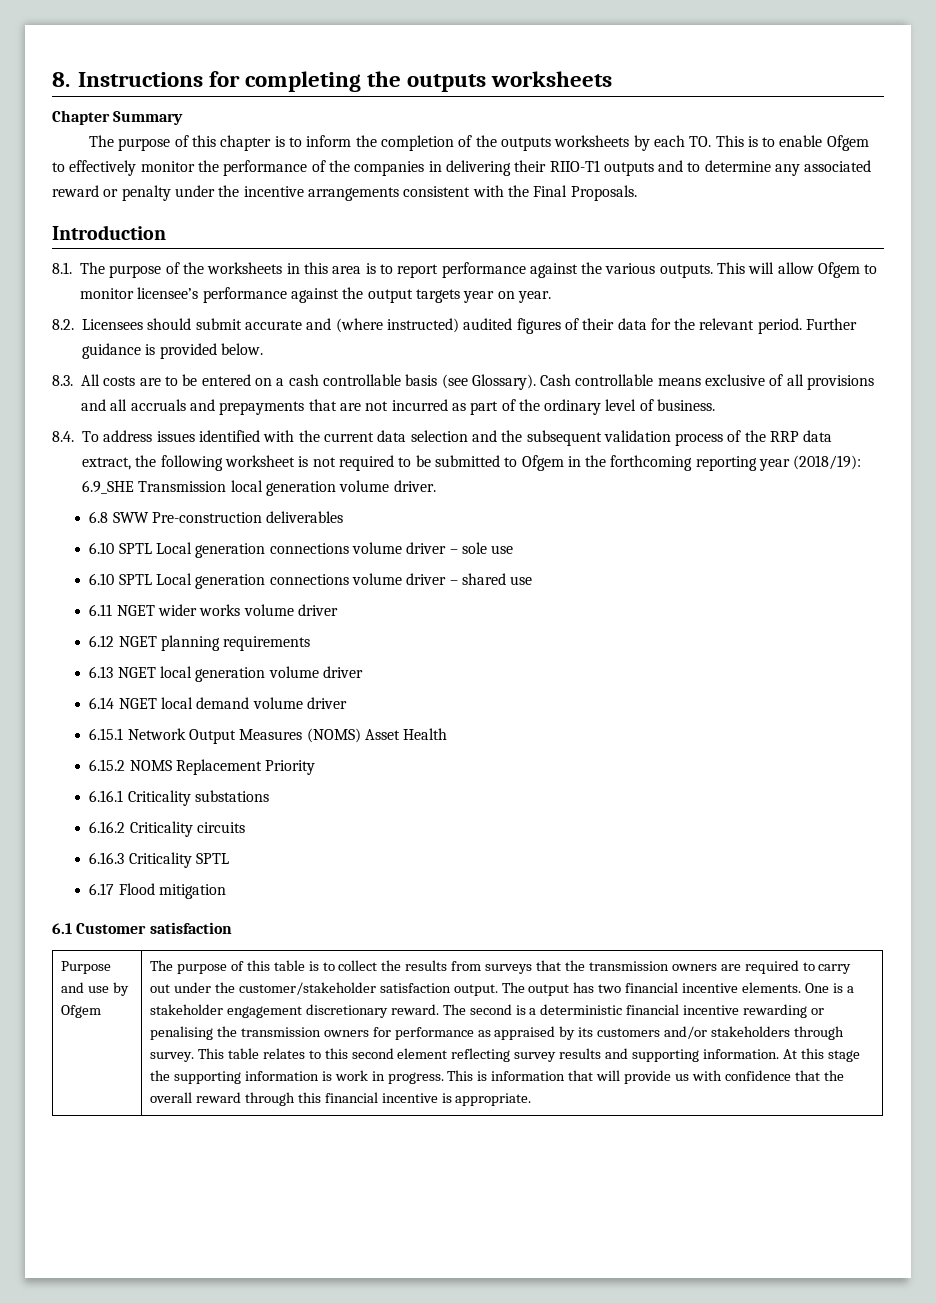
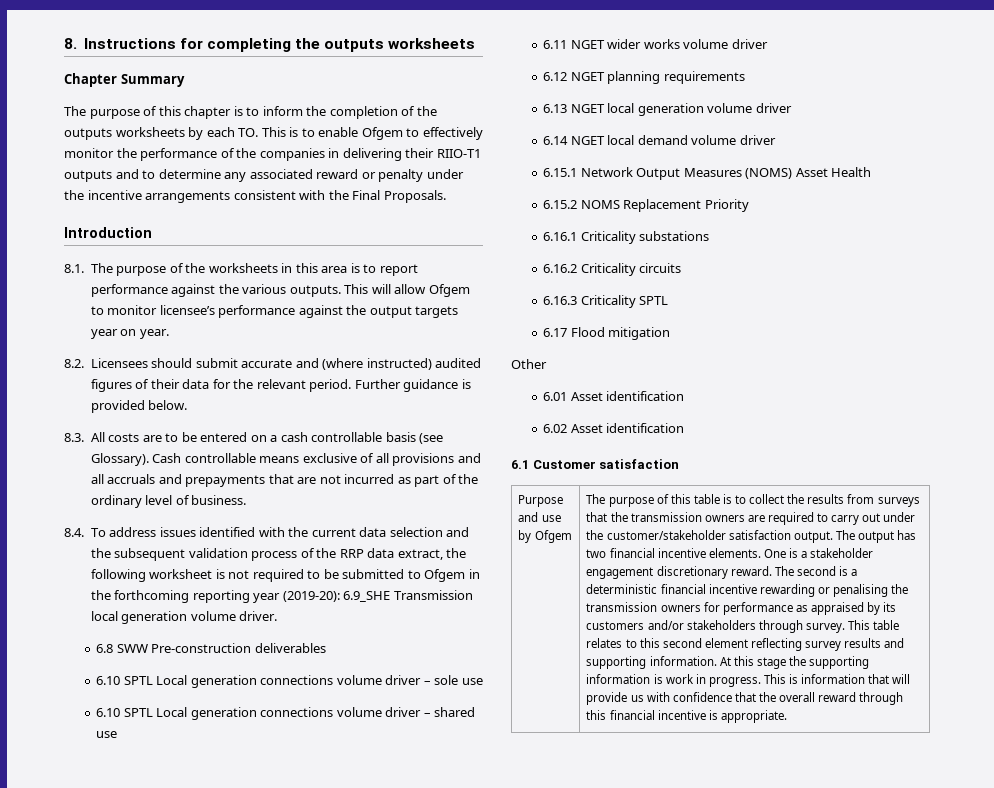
[793,455,862,470] (2018/19): -> [282,591,340,602] (2019-20):
(226, 891) none -> [511,359,547,369] [543,391,685,401] [543,423,685,433] // Other // 6.01 Asset identification // 6.02 Asset identification

